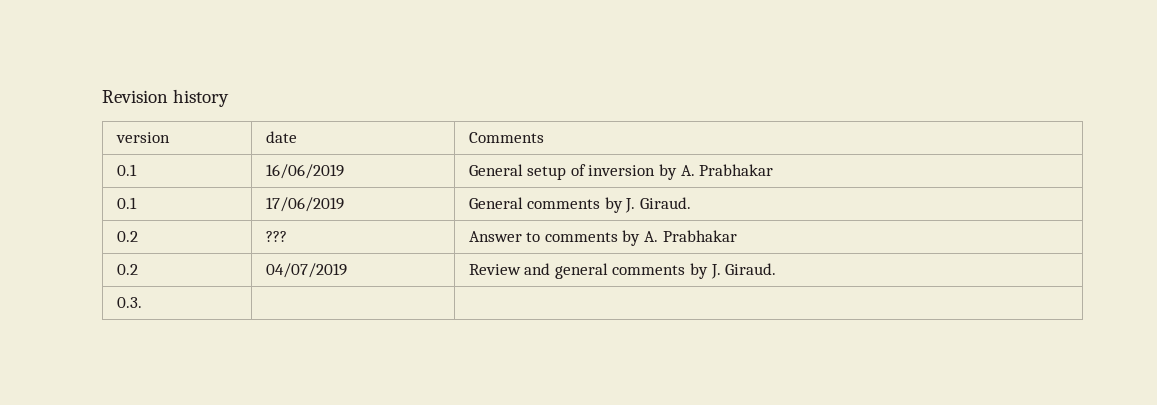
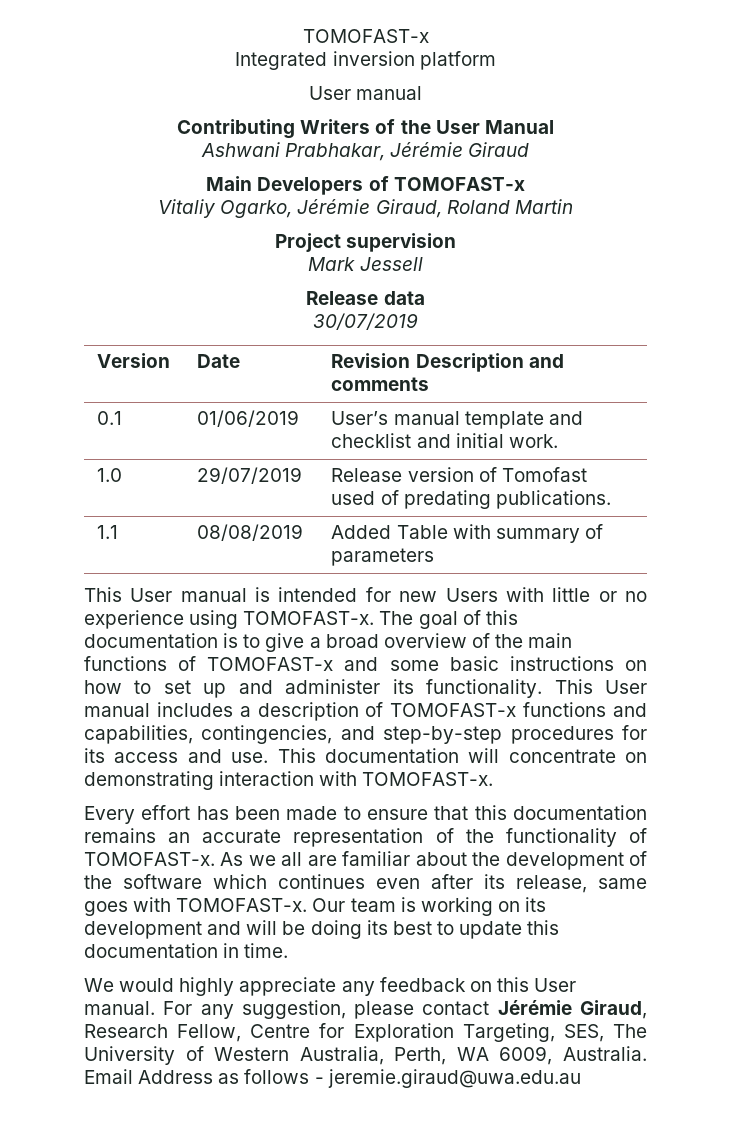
[102,89,230,107] [115,132,170,143] [265,131,297,143] [468,132,544,143] [116,164,137,176] [265,164,344,179] [468,164,774,180] [116,197,137,209] [265,197,344,212] [468,197,692,213] [116,231,138,242] [265,231,287,242] [468,230,737,246] [116,264,138,275] [265,263,347,278] [468,263,777,279] [116,297,142,308] Revision history // version | date | Comments // 0.1 | 16/06/2019 | General setup of inversion by A. Prabhakar // 0.1 | 17/06/2019 | General comments by J. Giraud. // 0.2 | ??? | Answer to comments by A. Prabhakar // 0.2 | 04/07/2019 | Review and general comments by J. Giraud. // 0.3. | | -> [302,29,429,43] [235,51,496,70] [308,86,423,100] [177,119,554,139] [200,142,530,161] [206,176,525,195] [158,199,573,218] [274,233,457,252] [308,257,423,271] [306,291,425,305] [313,313,418,330] [97,353,171,368] [197,354,241,368] [331,353,564,372] [331,377,430,391] [97,411,123,425] [197,410,300,427] [331,411,583,429] [331,433,558,448] [97,468,123,482] [197,467,303,484] [331,467,587,482] [331,490,611,509] [97,525,119,539] [197,524,304,541] [331,524,603,543] [331,548,435,566] [84,587,647,602] [84,610,518,629] [84,633,573,652] [84,656,647,671] [84,679,647,698] [84,702,648,721] [84,725,647,744] [84,748,647,763] [84,771,494,790] [84,805,647,824] [84,828,647,847] [84,851,648,870] [84,874,647,893] [84,897,547,916] [84,920,560,939] [84,943,289,958] [84,977,577,996] [84,1000,647,1019] [84,1023,647,1042] [84,1046,647,1065] [84,1069,581,1088] TOMOFAST-x // Integrated inversion platform // User manual // Contributing Writers of the User Manual // Ashwani Prabhakar, Jérémie Giraud // Main Developers of TOMOFAST-x // Vitaliy Ogarko, Jérémie Giraud, Roland Martin // Project supervision // Mark Jessell // Release data // 30/07/2019 // Version | Date | Revision Description and comments // 0.1 | 01/06/2019 | User’s manual template and checklist and initial work. // 1.0 | 29/07/2019 | Release version of Tomofast used of predating publications. // 1.1 | 08/08/2019 | Added Table with summary of parameters // This User manual is intended for new Users with little or no experience using TOMOFAST-x. The goal of this documentation is to give a broad overview of the main functions of TOMOFAST-x and some basic instructions on how to set up and administer its functionality. This User manual includes a description of TOMOFAST-x functions and capabilities, contingencies, and step-by-step procedures for its access and use. This documentation will concentrate on demonstrating interaction with TOMOFAST-x. // Every effort has been made to ensure that this documentation remains an accurate representation of the functionality of TOMOFAST-x. As we all are familiar about the development of the software which continues even after its release, same goes with TOMOFAST-x. Our team is working on its development and will be doing its best to update this documentation in time. // We would highly appreciate any feedback on this User manual. For any suggestion, please contact Jérémie Giraud, Research Fellow, Centre for Exploration Targeting, SES, The University of Western Australia, Perth, WA 6009, Australia. Email Address as follows - jeremie.giraud@uwa.edu.au

